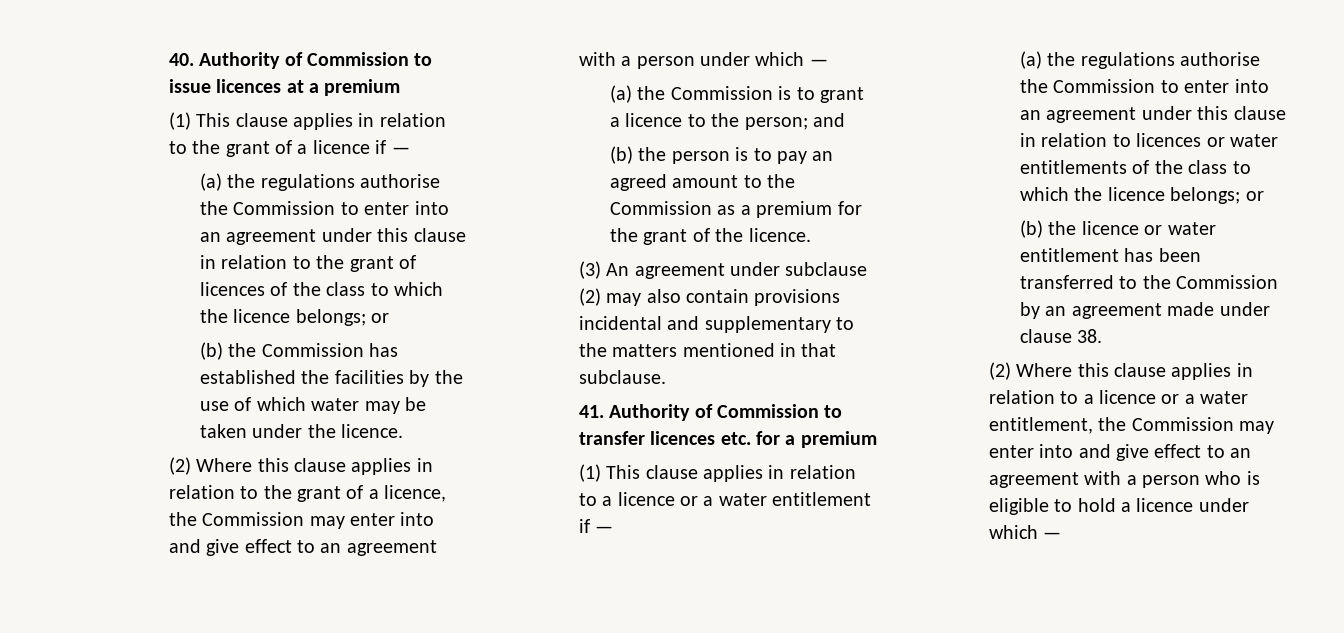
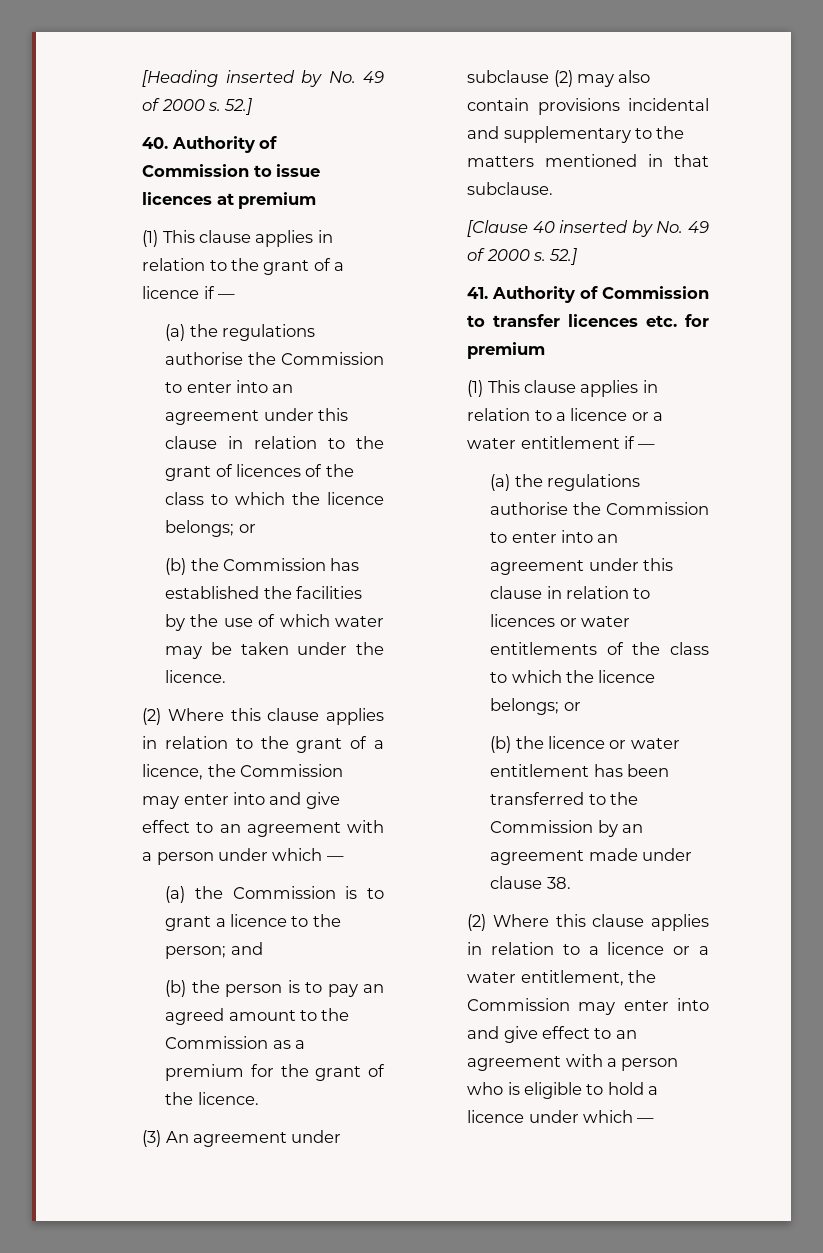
(168, 59) none -> [142,70,385,87] [142,98,253,115] [Heading inserted by No. 49 of 2000 s. 52.] //
[308,83,319,93] a -> (234, 199) none
(666, 377) none -> [467,220,709,237] [467,248,578,265] // [Clause 40 inserted by No. 49 of 2000 s. 52.]
[785,435,796,445] a -> (709, 320) none

